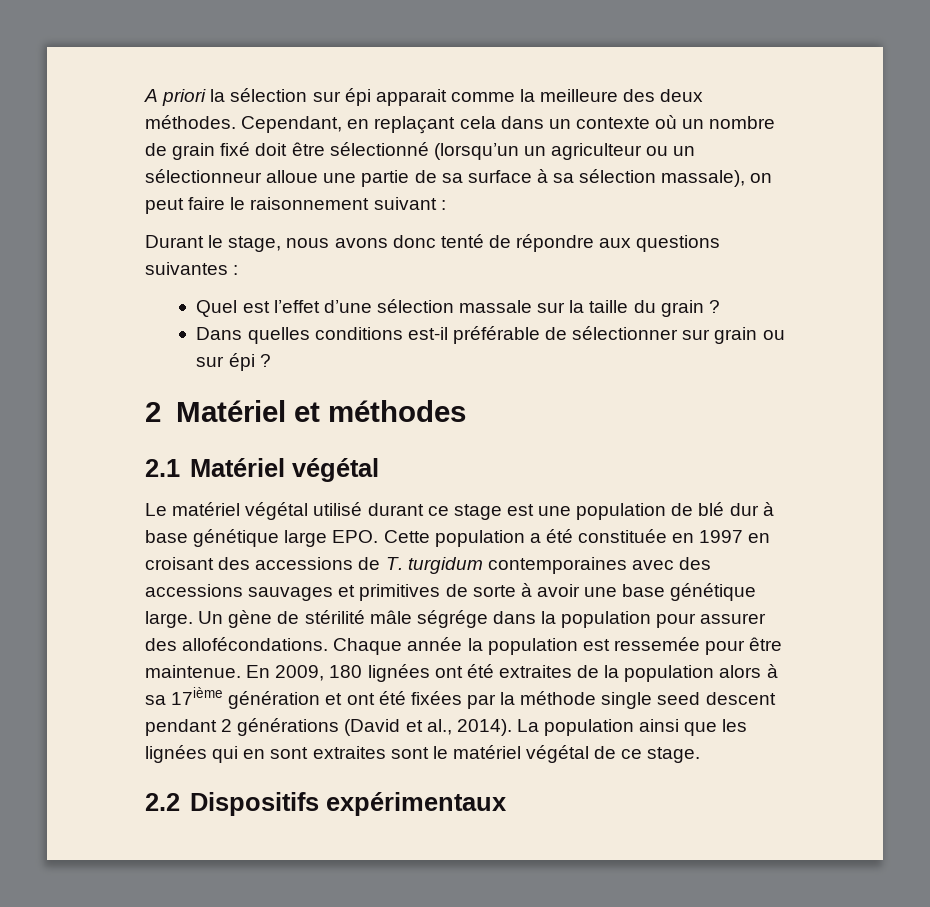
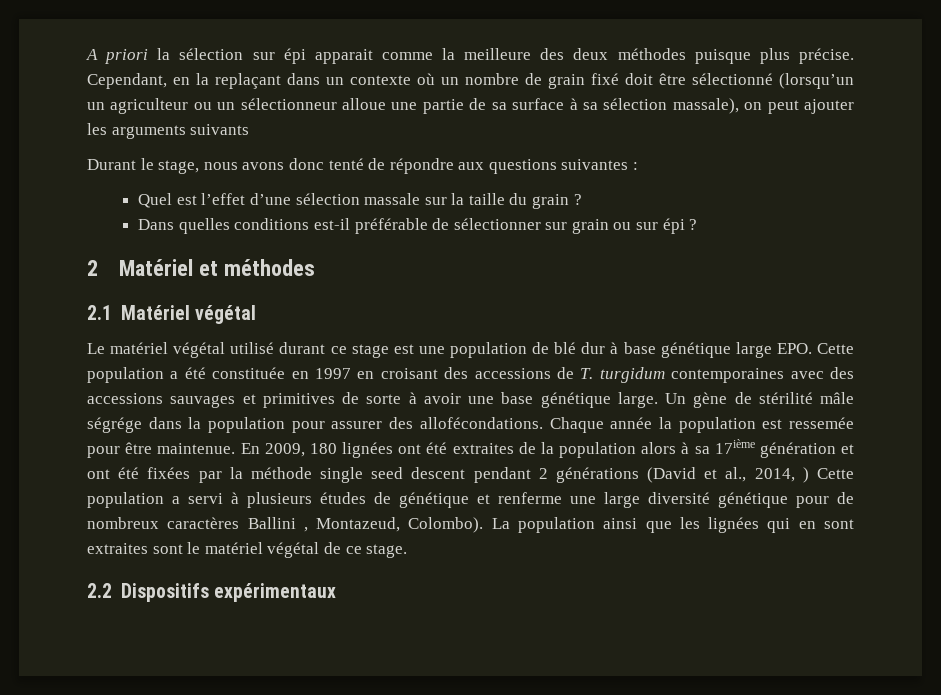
[145,115,496,134] méthodes. Cependant, en replaçant cela -> [617,48,854,64] [87,73,281,89] méthodes puisque plus précise. Cependant, en la replaçant
[188,197,446,210] faire le raisonnement suivant : -> [804,99,854,114] [87,123,250,139] ajouter les arguments suivants
[456,719,512,736] 2014). -> [754,467,854,483] [87,492,854,508] [87,517,484,533] 2014, ) Cette population a servi à plusieurs études de génétique et renferme une large diversité génétique pour de nombreux caractères Ballini , Montazeud, Colombo).

